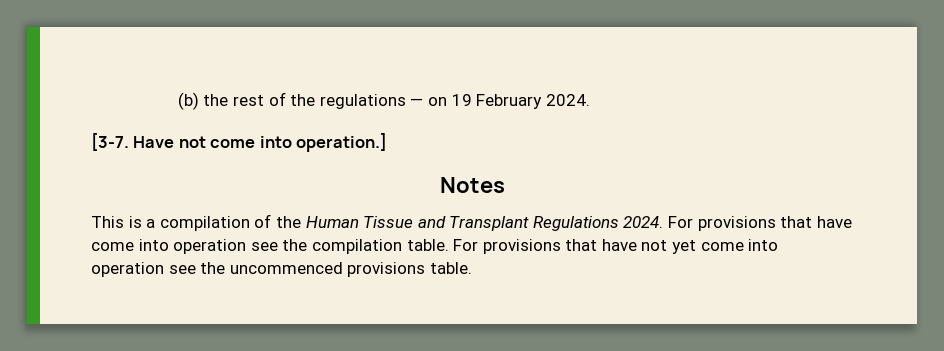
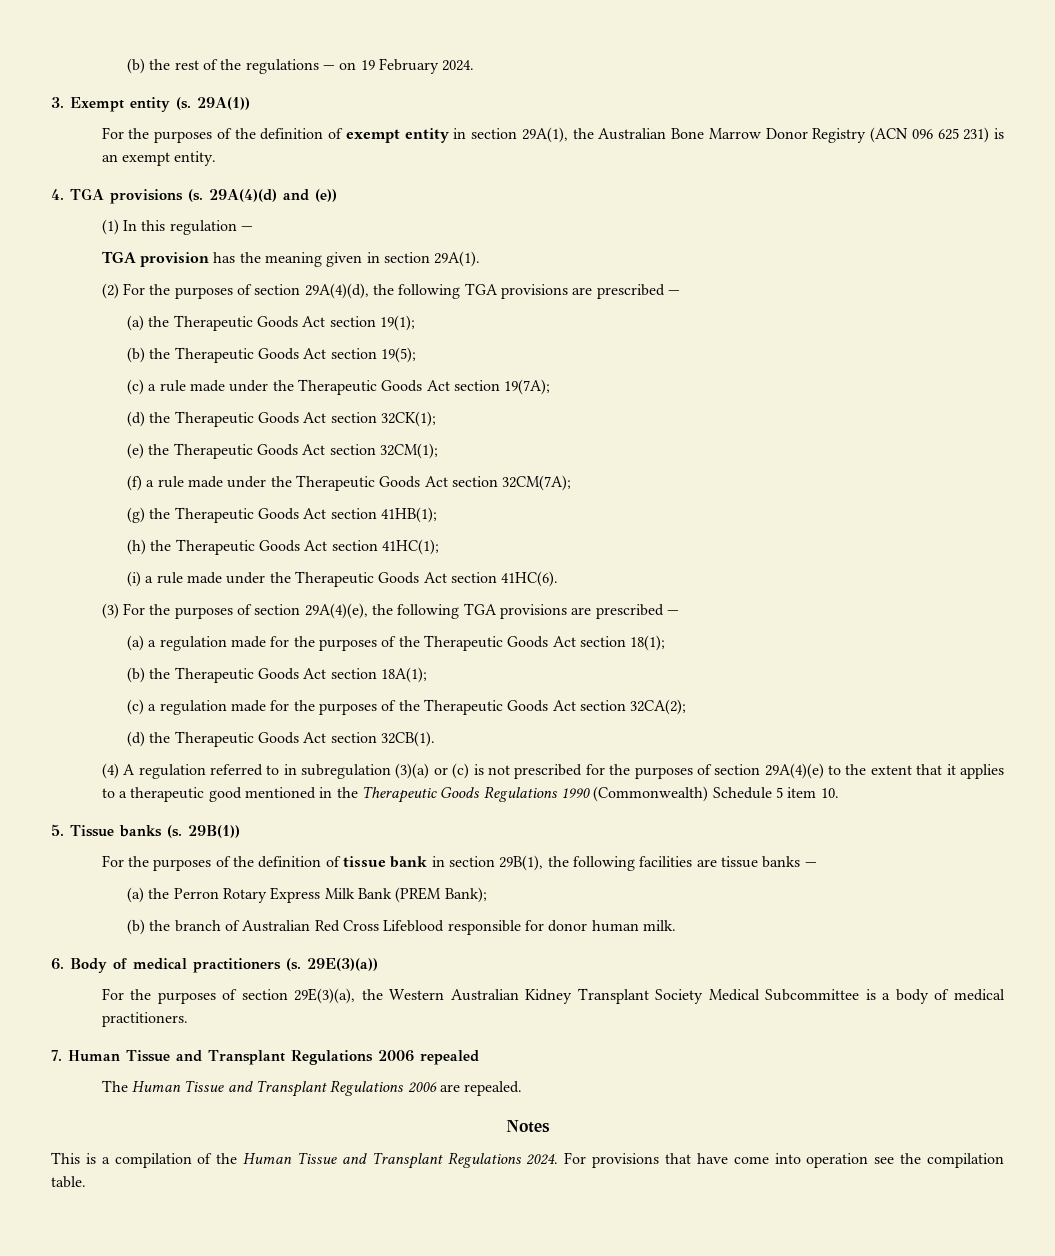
[91,133,388,152] [3-7. Have not come into operation.] -> [51,97,250,112] [101,127,1004,143] [101,151,217,166] [51,188,337,204] [101,219,254,235] [101,251,481,267] [101,283,680,299] [127,315,416,331] [127,347,417,363] [127,379,551,395] [127,411,437,427] [127,443,439,459] [127,475,572,491] [127,507,438,523] [127,539,440,555] [127,571,559,587] [101,603,679,619] [127,635,666,651] [127,667,428,683] [127,699,687,715] [127,731,436,747] [101,763,1004,779] [101,786,839,803] [51,824,240,838] [101,855,817,871] [127,887,487,903] [127,919,676,935] [51,958,378,973] [101,988,1005,1004] [101,1012,188,1027] [51,1050,479,1065] [101,1080,523,1097] 3. Exempt entity (s. 29A(1)) // For the purposes of the definition of exempt entity in section 29A(1), the Australian Bone Marrow Donor Registry (ACN 096 625 231) is an exempt entity. // 4. TGA provisions (s. 29A(4)(d) and (e)) // (1) In this regulation — // TGA provision has the meaning given in section 29A(1). // (2) For the purposes of section 29A(4)(d), the following TGA provisions are prescribed — // (a) the Therapeutic Goods Act section 19(1); // (b) the Therapeutic Goods Act section 19(5); // (c) a rule made under the Therapeutic Goods Act section 19(7A); // (d) the Therapeutic Goods Act section 32CK(1); // (e) the Therapeutic Goods Act section 32CM(1); // (f) a rule made under the Therapeutic Goods Act section 32CM(7A); // (g) the Therapeutic Goods Act section 41HB(1); // (h) the Therapeutic Goods Act section 41HC(1); // (i) a rule made under the Therapeutic Goods Act section 41HC(6). // (3) For the purposes of section 29A(4)(e), the following TGA provisions are prescribed — // (a) a regulation made for the purposes of the Therapeutic Goods Act section 18(1); // (b) the Therapeutic Goods Act section 18A(1); // (c) a regulation made for the purposes of the Therapeutic Goods Act section 32CA(2); // (d) the Therapeutic Goods Act section 32CB(1). // (4) A regulation referred to in subregulation (3)(a) or (c) is not prescribed for the purposes of section 29A(4)(e) to the extent that it applies to a therapeutic good mentioned in the Therapeutic Goods Regulations 1990 (Commonwealth) Schedule 5 item 10. // 5. Tissue banks (s. 29B(1)) // For the purposes of the definition of tissue bank in section 29B(1), the following facilities are tissue banks — // (a) the Perron Rotary Express Milk Bank (PREM Bank); // (b) the branch of Australian Red Cross Lifeblood responsible for donor human milk. // 6. Body of medical practitioners (s. 29E(3)(a)) // For the purposes of section 29E(3)(a), the Western Australian Kidney Transplant Society Medical Subcommittee is a body of medical practitioners. // 7. Human Tissue and Transplant Regulations 2006 repealed // The Human Tissue and Transplant Regulations 2006 are repealed.
[453,239,779,254] [91,262,472,277] For provisions that have not yet come into operation see the uncommenced provisions table. -> (86, 1182) none

